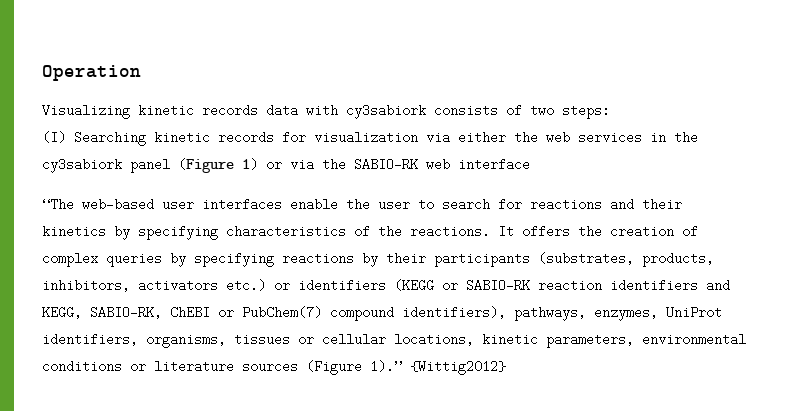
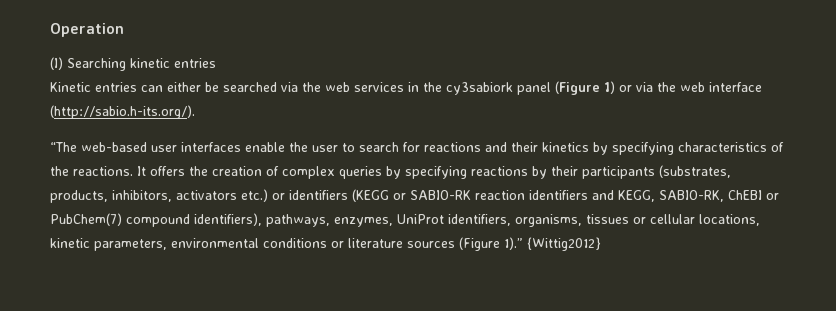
[42,104,610,119] [42,131,506,146] Visualizing kinetic records data with cy3sabiork consists of two steps: // (I) Searching kinetic records for visualization via either -> [50,57,216,71] [50,82,298,92] (I) Searching kinetic entries // Kinetic entries can either be searched via
[354,158,418,171] SABIO-RK -> (676, 87) none
(530, 164) none -> [50,105,195,119] (http://sabio.h-its.org/).

